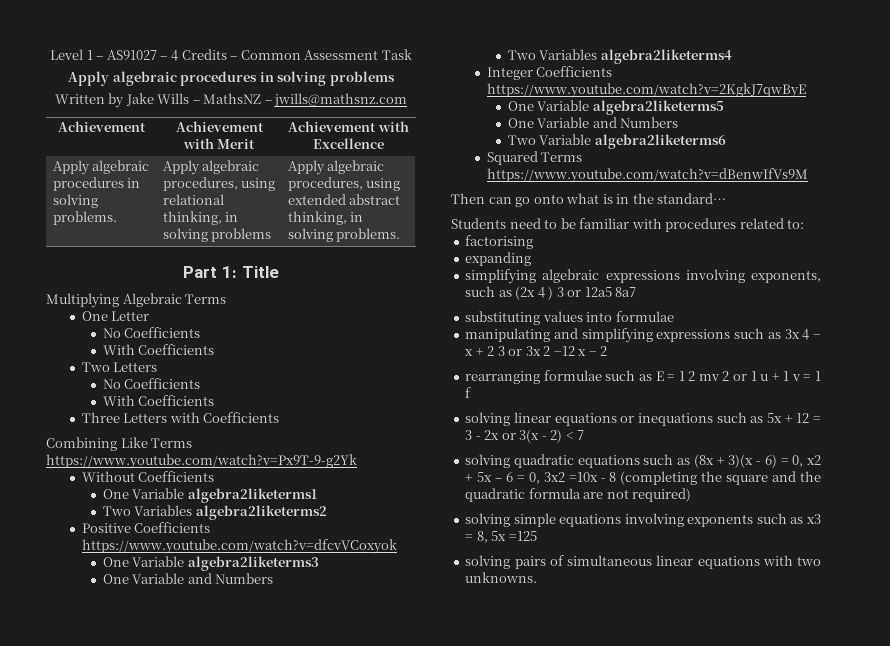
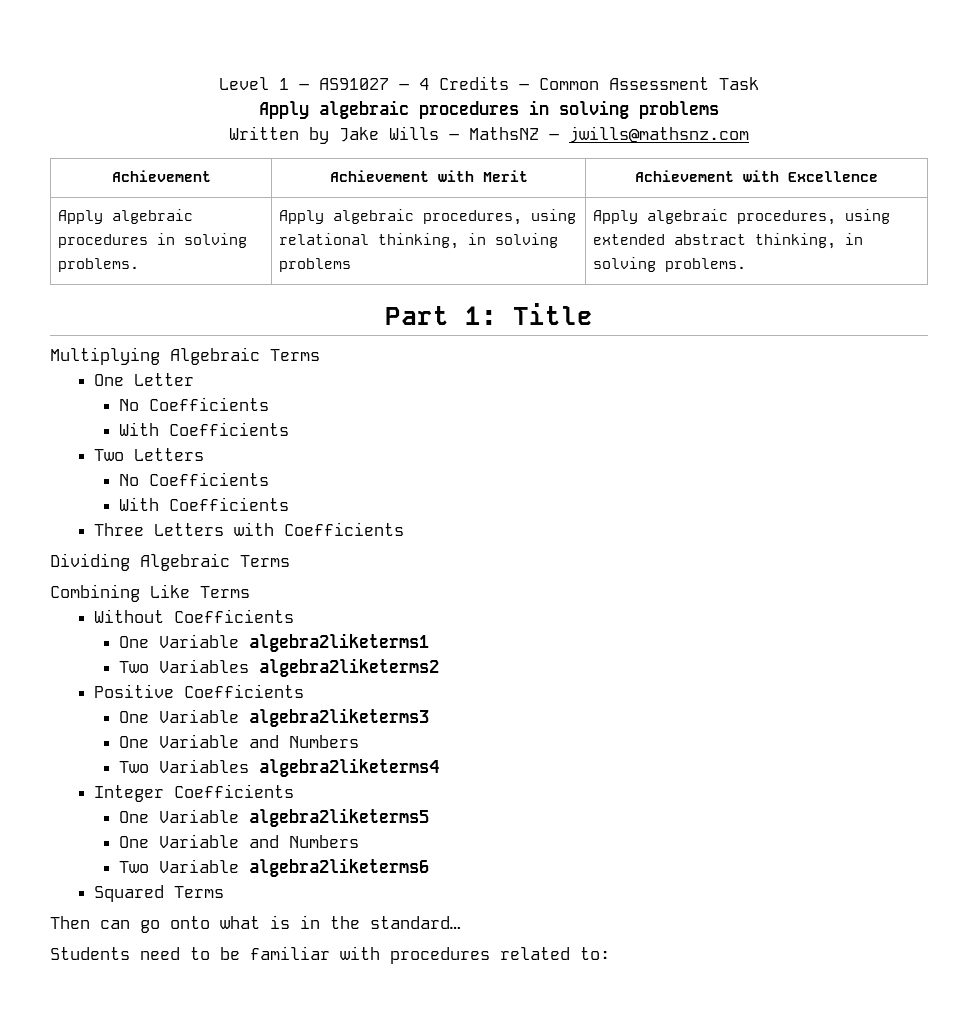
(280, 417) none -> [50,553,290,571] // Dividing Algebraic Terms
[46,454,357,469] https://www.youtube.com/watch?v=Px9T-9-g2Yk -> (250, 592) none
[81,539,397,554] https://www.youtube.com/watch?v=dfcvVCoxyok -> (304, 691) none
[486,83,806,98] https://www.youtube.com/watch?v=2KgkJ7qwByE -> (294, 791) none
[486,168,808,183] https://www.youtube.com/watch?v=dBenwIfVs9M -> (224, 892) none
[465,235,534,249] [465,252,532,266] [465,269,821,284] [465,286,637,300] [465,311,674,325] [465,328,821,343] [465,346,608,356] [465,370,821,384] [465,387,472,398] [465,412,821,426] [465,429,585,443] [465,454,822,468] [465,471,821,485] [465,488,692,502] [465,513,821,527] [465,531,537,543] [465,555,821,569] [465,572,538,583] // factorising // expanding // simplifying algebraic expressions involving exponents, such as (2x 4 ) 3 or 12a5 8a7 // substituting values into formulae // manipulating and simplifying expressions such as 3x 4 − x + 2 3 or 3x 2 −12 x − 2 // rearranging formulae such as E = 1 2 mv 2 or 1 u + 1 v = 1 f // solving linear equations or inequations such as 5x + 12 = 3 - 2x or 3(x - 2) < 7 // solving quadratic equations such as (8x + 3)(x - 6) = 0, x2 + 5x – 6 = 0, 3x2 =10x - 8 (completing the square and the quadratic formula are not required) // solving simple equations involving exponents such as x3 = 8, 5x =125 // solving pairs of simultaneous linear equations with two unknowns. -> (610, 953) none

